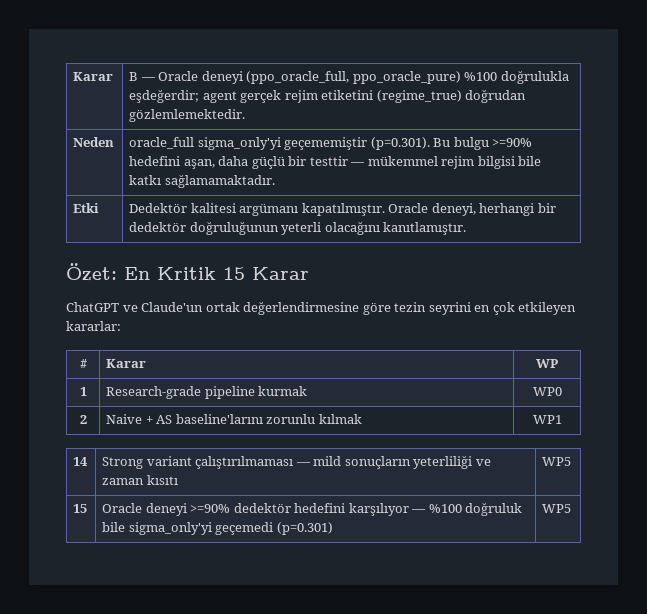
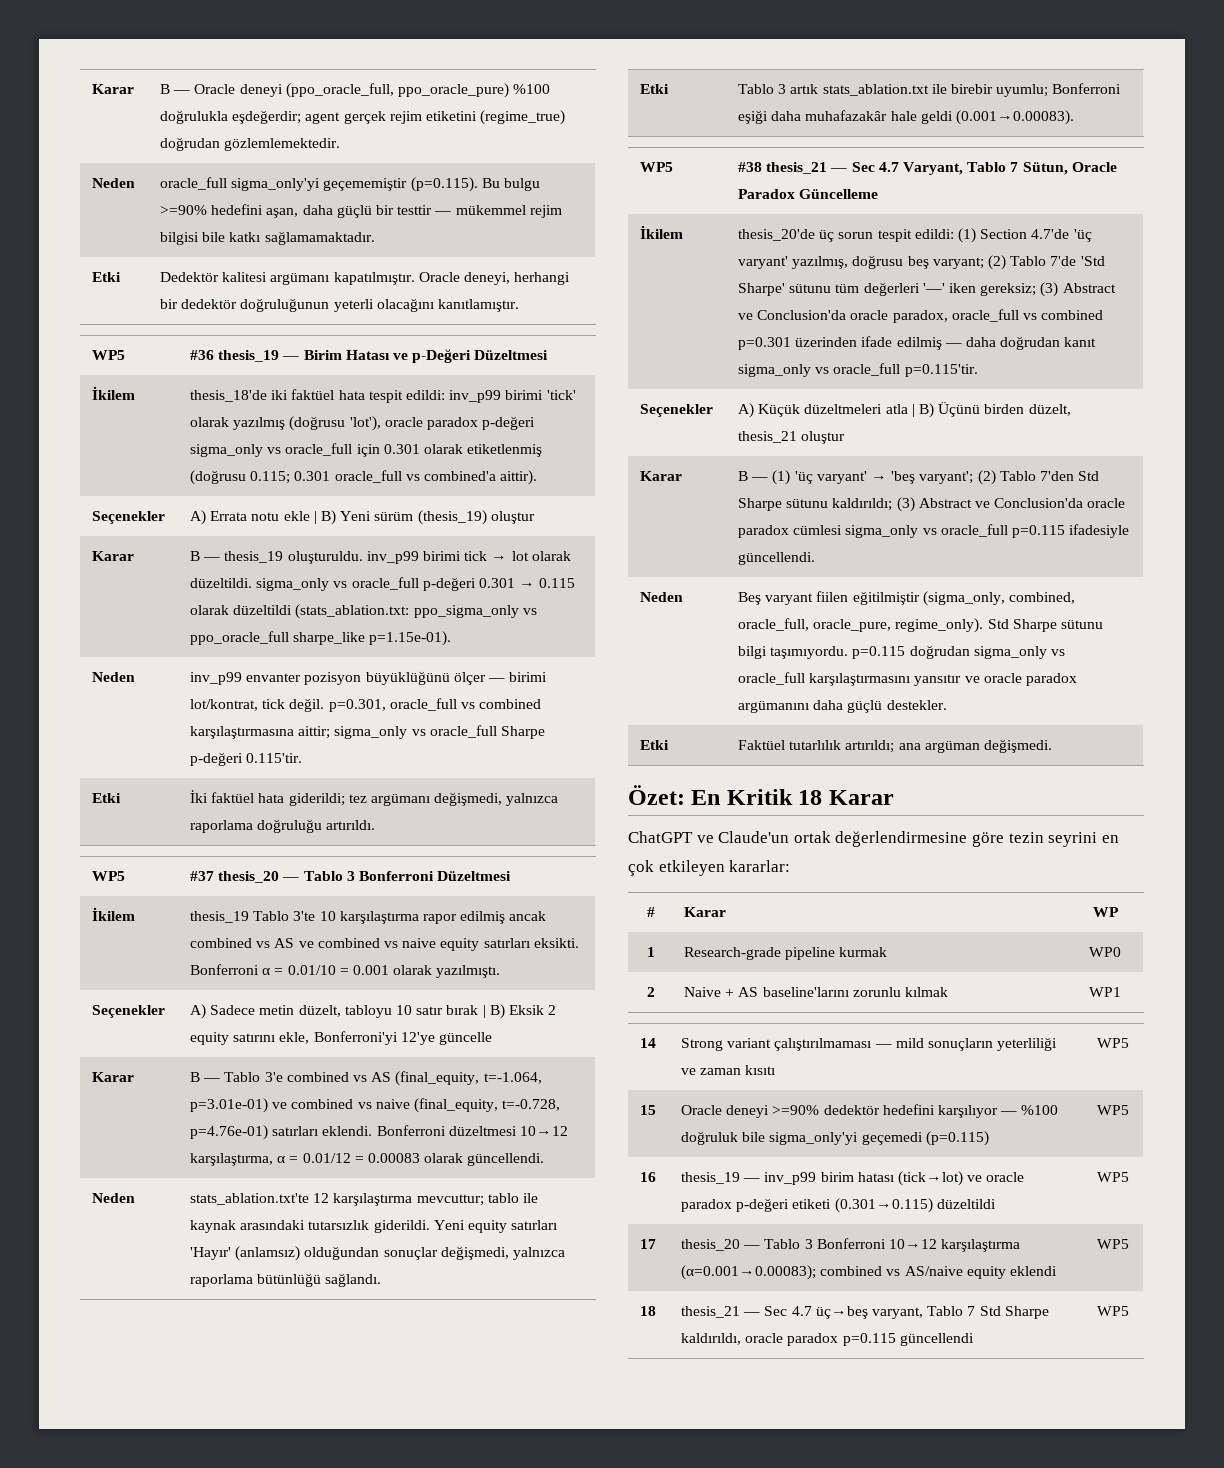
[370,137,430,150] (p=0.301). -> [410,177,478,192] (p=0.115).
(467, 228) none -> [92,350,126,360] [190,349,549,363] [92,386,136,400] [190,389,576,403] [190,416,536,431] [190,443,543,457] [190,470,538,485] [92,511,166,524] [190,510,535,525] [92,551,135,561] [190,551,571,564] [190,577,576,591] [190,604,537,619] [190,631,452,646] [92,672,136,682] [190,671,548,685] [190,698,542,712] [190,725,546,739] [190,752,303,766] [92,793,122,803] [190,790,559,806] [190,819,376,833] [92,871,126,881] [190,871,512,883] [92,907,136,921] [190,911,547,924] [190,938,579,951] [190,964,501,978] [92,1005,166,1018] [190,1004,557,1019] [190,1031,493,1045] [92,1072,135,1082] [190,1071,542,1086] [190,1098,561,1113] [190,1125,569,1140] [190,1153,545,1166] [92,1193,136,1203] [190,1193,539,1206] [190,1220,559,1233] [190,1246,566,1261] [190,1273,382,1287] [640,84,670,94] [738,83,1122,97] [738,110,1075,125] [640,162,674,172] [738,162,1117,175] [738,189,879,199] [640,225,684,239] [738,228,1092,243] [738,255,1105,270] [738,282,1116,297] [738,309,1104,323] [738,336,1097,350] [738,363,978,377] [640,404,714,417] [738,402,1071,418] [738,431,846,444] [640,471,683,481] [738,470,1100,485] [738,497,1126,512] [738,524,1130,538] [738,552,816,565] [640,592,684,602] [738,591,1076,606] [738,618,1104,633] [738,645,1066,659] [738,672,1078,686] [738,700,947,713] [640,740,670,750] [738,739,1053,753] // WP5 | #36 thesis_19 — Birim Hatası ve p-Değeri Düzeltmesi // İkilem | thesis_18'de iki faktüel hata tespit edildi: inv_p99 birimi 'tick' olarak yazılmış (doğrusu 'lot'), oracle paradox p-değeri sigma_only vs oracle_full için 0.301 olarak etiketlenmiş (doğrusu 0.115; 0.301 oracle_full vs combined'a aittir). // Seçenekler | A) Errata notu ekle | B) Yeni sürüm (thesis_19) oluştur // Karar | B — thesis_19 oluşturuldu. inv_p99 birimi tick → lot olarak düzeltildi. sigma_only vs oracle_full p-değeri 0.301 → 0.115 olarak düzeltildi (stats_ablation.txt: ppo_sigma_only vs ppo_oracle_full sharpe_like p=1.15e-01). // Neden | inv_p99 envanter pozisyon büyüklüğünü ölçer — birimi lot/kontrat, tick değil. p=0.301, oracle_full vs combined karşılaştırmasına aittir; sigma_only vs oracle_full Sharpe p-değeri 0.115'tir. // Etki | İki faktüel hata giderildi; tez argümanı değişmedi, yalnızca raporlama doğruluğu artırıldı. // WP5 | #37 thesis_20 — Tablo 3 Bonferroni Düzeltmesi // İkilem | thesis_19 Tablo 3'te 10 karşılaştırma rapor edilmiş ancak combined vs AS ve combined vs naive equity satırları eksikti. Bonferroni α = 0.01/10 = 0.001 olarak yazılmıştı. // Seçenekler | A) Sadece metin düzelt, tabloyu 10 satır bırak | B) Eksik 2 equity satırını ekle, Bonferroni'yi 12'ye güncelle // Karar | B — Tablo 3'e combined vs AS (final_equity, t=-1.064, p=3.01e-01) ve combined vs naive (final_equity, t=-0.728, p=4.76e-01) satırları eklendi. Bonferroni düzeltmesi 10→12 karşılaştırma, α = 0.01/12 = 0.00083 olarak güncellendi. // Neden | stats_ablation.txt'te 12 karşılaştırma mevcuttur; tablo ile kaynak arasındaki tutarsızlık giderildi. Yeni equity satırları 'Hayır' (anlamsız) olduğundan sonuçlar değişmedi, yalnızca raporlama bütünlüğü sağlandı. // Etki | Tablo 3 artık stats_ablation.txt ile birebir uyumlu; Bonferroni eşiği daha muhafazakâr hale geldi (0.001→0.00083). // WP5 | #38 thesis_21 — Sec 4.7 Varyant, Tablo 7 Sütun, Oracle Paradox Güncelleme // İkilem | thesis_20'de üç sorun tespit edildi: (1) Section 4.7'de 'üç varyant' yazılmış, doğrusu beş varyant; (2) Tablo 7'de 'Std Sharpe' sütunu tüm değerleri '—' iken gereksiz; (3) Abstract ve Conclusion'da oracle paradox, oracle_full vs combined p=0.301 üzerinden ifade edilmiş — daha doğrudan kanıt sigma_only vs oracle_full p=0.115'tir. // Seçenekler | A) Küçük düzeltmeleri atla | B) Üçünü birden düzelt, thesis_21 oluştur // Karar | B — (1) 'üç varyant' → 'beş varyant'; (2) Tablo 7'den Std Sharpe sütunu kaldırıldı; (3) Abstract ve Conclusion'da oracle paradox cümlesi sigma_only vs oracle_full p=0.115 ifadesiyle güncellendi. // Neden | Beş varyant fiilen eğitilmiştir (sigma_only, combined, oracle_full, oracle_pure, regime_only). Std Sharpe sütunu bilgi taşımıyordu. p=0.115 doğrudan sigma_only vs oracle_full karşılaştırmasını yansıtır ve oracle paradox argümanını daha güçlü destekler. // Etki | Faktüel tutarlılık artırıldı; ana argüman değişmedi.
[223,267,245,280] 15 -> [798,790,823,805] 18
[276,522,333,535] [542,504,572,513] (p=0.301) | WP5 -> [925,1131,989,1146] [1097,1105,1130,1115] [640,1172,657,1182] [681,1171,1025,1186] [681,1198,996,1213] [1097,1172,1130,1182] [640,1239,657,1249] [681,1238,1021,1252] [681,1265,1058,1280] [1097,1239,1130,1249] [640,1306,657,1316] [681,1306,1049,1319] [681,1333,974,1346] [1097,1306,1130,1316] (p=0.115) | WP5 // 16 | thesis_19 — inv_p99 birim hatası (tick→lot) ve oracle paradox p-değeri etiketi (0.301→0.115) düzeltildi | WP5 // 17 | thesis_20 — Tablo 3 Bonferroni 10→12 karşılaştırma (α=0.001→0.00083); combined vs AS/naive equity eklendi | WP5 // 18 | thesis_21 — Sec 4.7 üç→beş varyant, Tablo 7 Std Sharpe kaldırıldı, oracle paradox p=0.115 güncellendi | WP5

